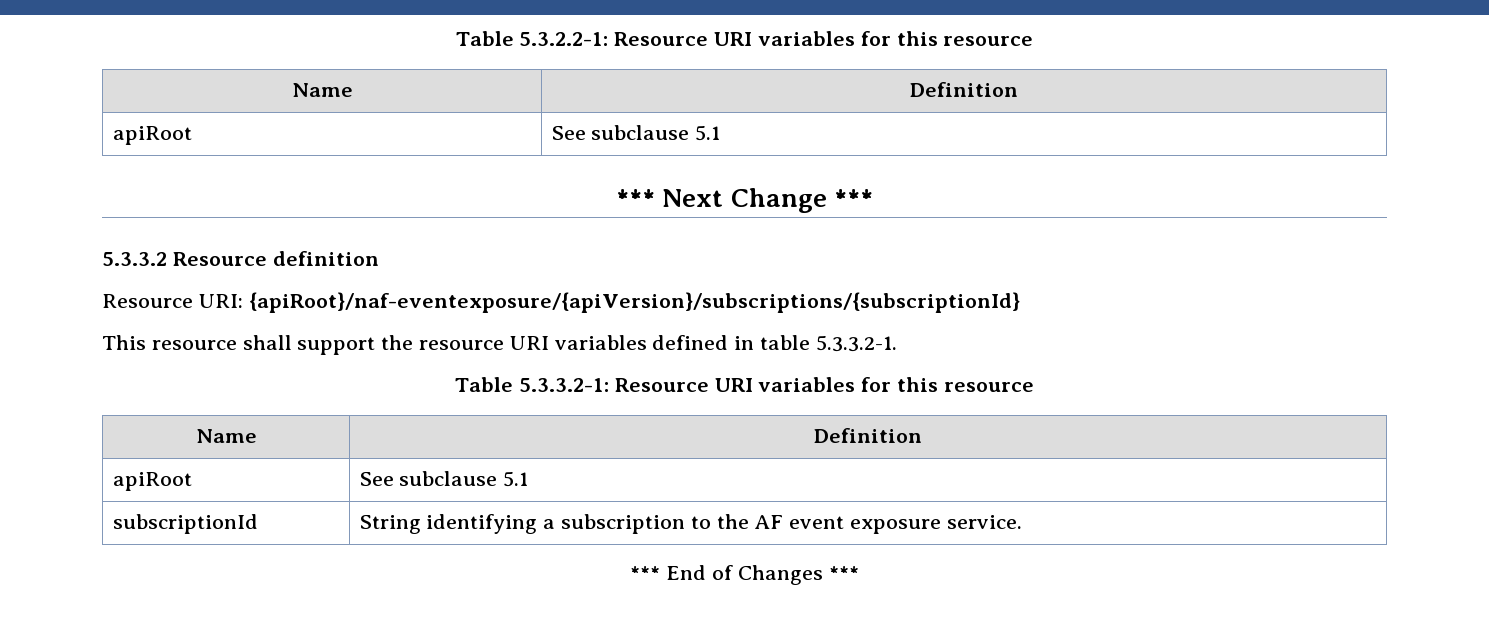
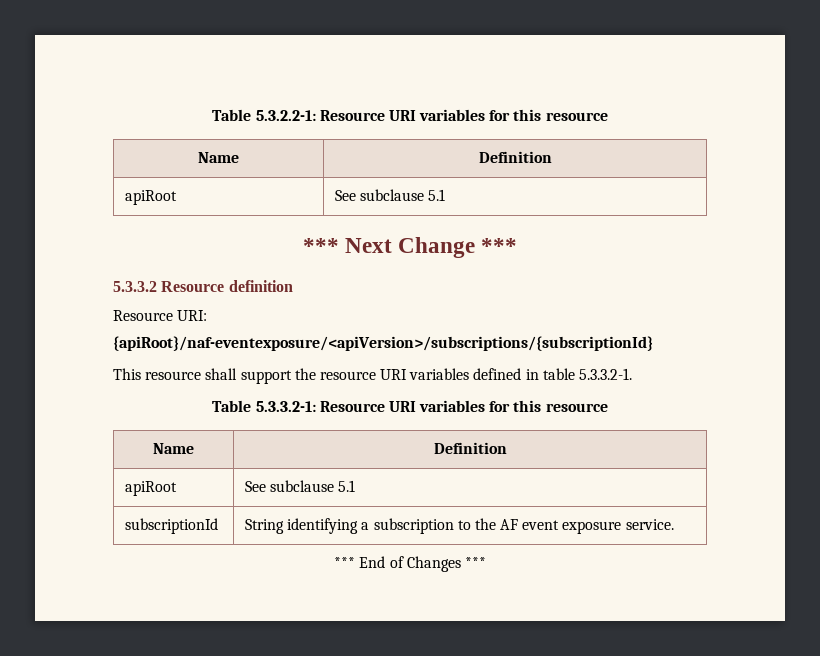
[248,292,1020,313] {apiRoot}/naf-eventexposure/{apiVersion}/subscriptions/{subscriptionId} -> [113,336,653,351] {apiRoot}/naf-eventexposure/<apiVersion>/subscriptions/{subscriptionId}

